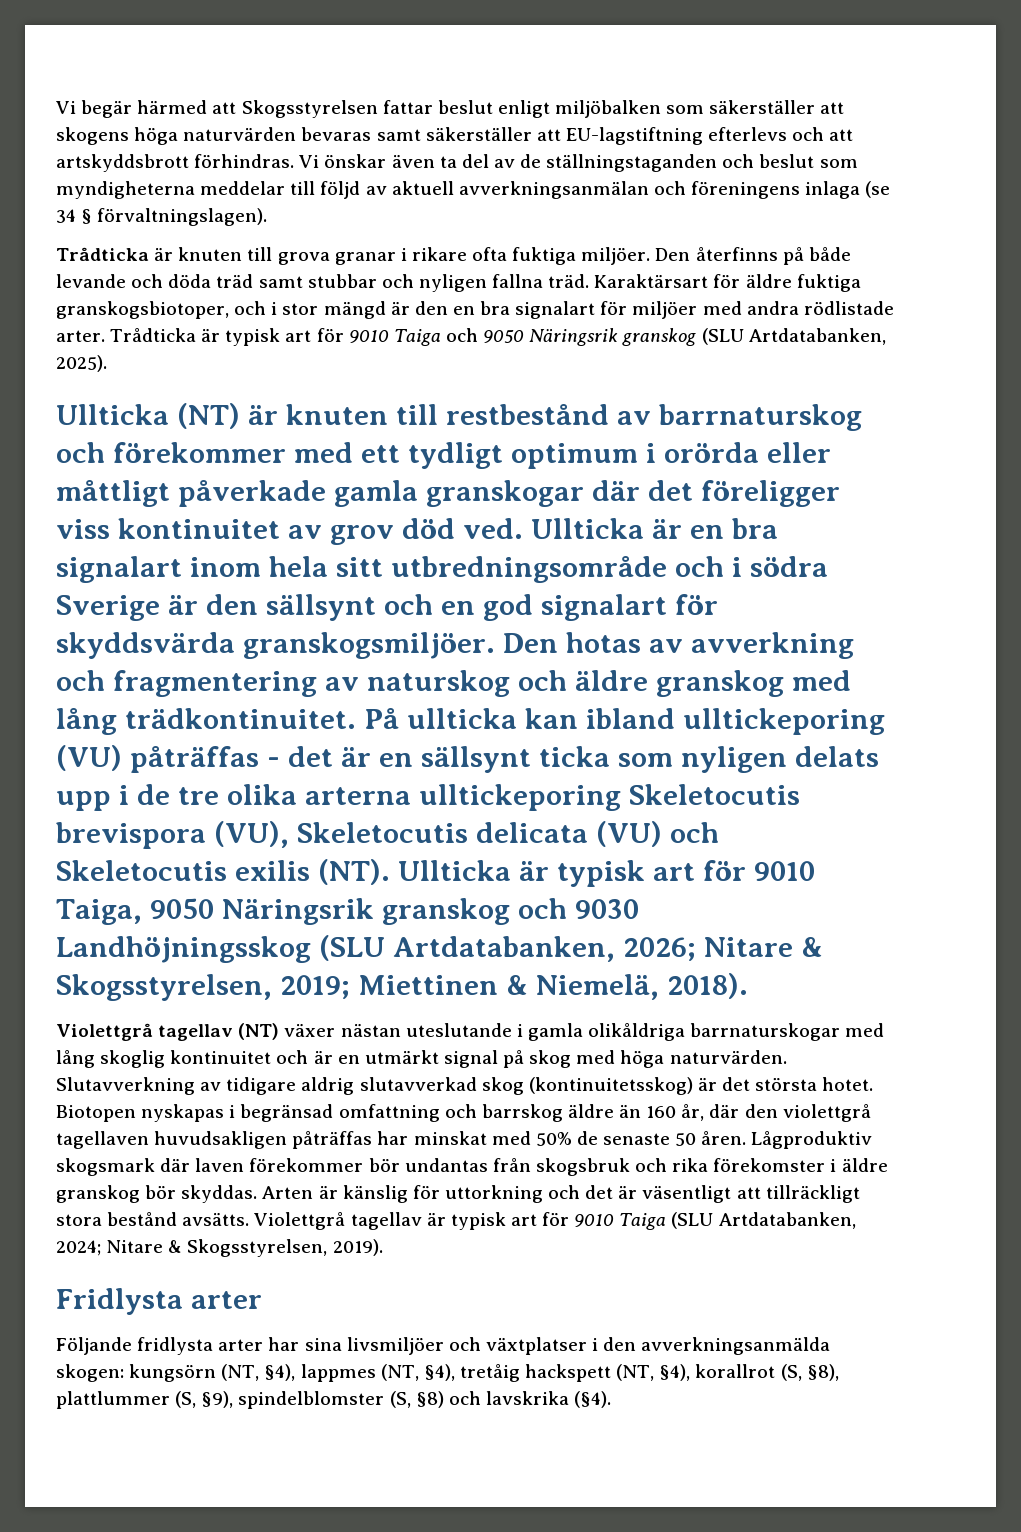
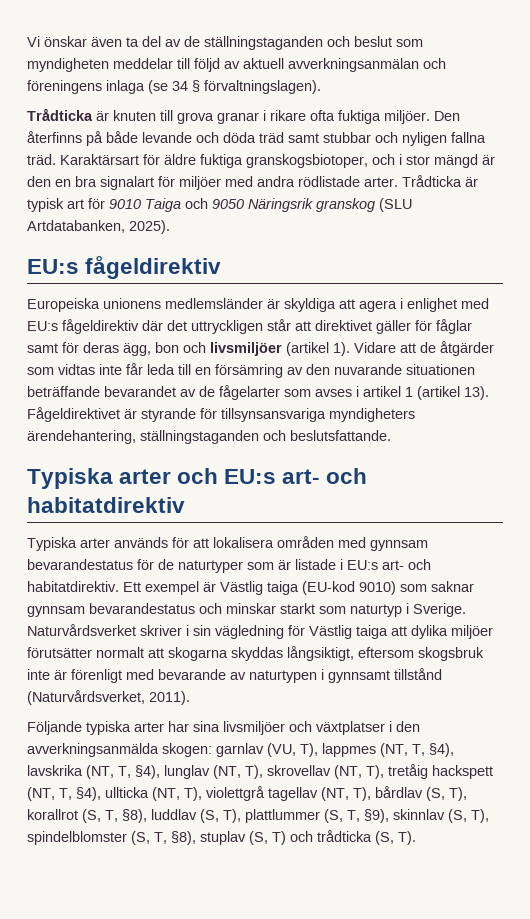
[56,100,845,118] [56,127,854,145] [56,154,320,172] Vi begär härmed att Skogsstyrelsen fattar beslut enligt miljöbalken som säkerställer att skogens höga naturvärden bevaras samt säkerställer att EU-lagstiftning efterlevs och att artskyddsbrott förhindras. Vi -> [27,36,40,47] Vi
[56,181,195,199] myndigheterna -> [27,58,109,72] myndigheten
[56,403,862,431] [56,442,831,469] [56,480,840,507] [56,518,778,545] [56,556,828,583] [56,594,718,621] [56,632,854,659] [56,670,851,697] [56,708,885,735] [56,745,879,773] [56,784,800,811] [56,821,719,849] [56,859,815,887] [56,898,639,925] [56,935,823,963] [56,973,748,1001] [56,1023,885,1041] [56,1050,787,1068] [56,1077,874,1095] [56,1104,871,1122] [56,1131,873,1149] [56,1158,888,1176] [56,1185,860,1203] [56,1212,856,1230] [56,1239,383,1257] [56,1288,262,1315] Ullticka (NT) är knuten till restbestånd av barrnaturskog och förekommer med ett tydligt optimum i orörda eller måttligt påverkade gamla granskogar där det föreligger viss kontinuitet av grov död ved. Ullticka är en bra signalart inom hela sitt utbredningsområde och i södra Sverige är den sällsynt och en god signalart för skyddsvärda granskogsmiljöer. Den hotas av avverkning och fragmentering av naturskog och äldre granskog med lång trädkontinuitet. På ullticka kan ibland ulltickeporing (VU) påträffas - det är en sällsynt ticka som nyligen delats upp i de tre olika arterna ulltickeporing Skeletocutis brevispora (VU), Skeletocutis delicata (VU) och Skeletocutis exilis (NT). Ullticka är typisk art för 9010 Taiga, 9050 Näringsrik granskog och 9030 Landhöjningsskog (SLU Artdatabanken, 2026; Nitare & Skogsstyrelsen, 2019; Miettinen & Niemelä, 2018). // Violettgrå tagellav (NT) växer nästan uteslutande i gamla olikåldriga barrnaturskogar med lång skoglig kontinuitet och är en utmärkt signal på skog med höga naturvärden. Slutavverkning av tidigare aldrig slutavverkad skog (kontinuitetsskog) är det största hotet. Biotopen nyskapas i begränsad omfattning och barrskog äldre än 160 år, där den violettgrå tagellaven huvudsakligen påträffas har minskat med 50% de senaste 50 åren. Lågproduktiv skogsmark där laven förekommer bör undantas från skogsbruk och rika förekomster i äldre granskog bör skyddas. Arten är känslig för uttorkning och det är väsentligt att tillräckligt stora bestånd avsätts. Violettgrå tagellav är typisk art för 9010 Taiga (SLU Artdatabanken, 2024; Nitare & Skogsstyrelsen, 2019). // Fridlysta arter -> [27,256,222,279] [27,298,489,312] [27,319,472,334] [27,341,494,356] [27,363,475,378] [27,385,489,400] [27,407,415,422] [27,430,391,444] [27,468,368,489] [27,497,185,513] [27,536,428,551] [27,559,431,573] [27,581,474,595] [27,603,466,617] [27,624,493,639] [27,646,484,661] [27,668,442,683] [27,690,190,705] EU:s fågeldirektiv // Europeiska unionens medlemsländer är skyldiga att agera i enlighet med EU:s fågeldirektiv där det uttryckligen står att direktivet gäller för fåglar samt för deras ägg, bon och livsmiljöer (artikel 1). Vidare att de åtgärder som vidtas inte får leda till en försämring av den nuvarande situationen beträffande bevarandet av de fågelarter som avses i artikel 1 (artikel 13). Fågeldirektivet är styrande för tillsynsansvariga myndigheters ärendehantering, ställningstaganden och beslutsfattande. // Typiska arter och EU:s art- och habitatdirektiv // Typiska arter används för att lokalisera områden med gynnsam bevarandestatus för de naturtyper som är listade i EU:s art- och habitatdirektiv. Ett exempel är Västlig taiga (EU-kod 9010) som saknar gynnsam bevarandestatus och minskar starkt som naturtyp i Sverige. Naturvårdsverket skriver i sin vägledning för Västlig taiga att dylika miljöer förutsätter normalt att skogarna skyddas långsiktigt, eftersom skogsbruk inte är förenligt med bevarande av naturtypen i gynnsamt tillstånd (Naturvårdsverket, 2011).
[137,1337,214,1355] fridlysta -> [86,721,131,735] typiska
[129,1364,839,1382] [56,1391,612,1409] kungsörn (NT, §4), lappmes (NT, §4), tretåig hackspett (NT, §4), korallrot (S, §8), plattlummer (S, §9), spindelblomster (S, §8) och lavskrika (§4). -> [216,743,454,757] [27,764,493,779] [27,786,467,801] [27,809,489,823] [27,830,416,845] garnlav (VU, T), lappmes (NT, T, §4), lavskrika (NT, T, §4), lunglav (NT, T), skrovellav (NT, T), tretåig hackspett (NT, T, §4), ullticka (NT, T), violettgrå tagellav (NT, T), bårdlav (S, T), korallrot (S, T, §8), luddlav (S, T), plattlummer (S, T, §9), skinnlav (S, T), spindelblomster (S, T, §8), stuplav (S, T) och trådticka (S, T).

